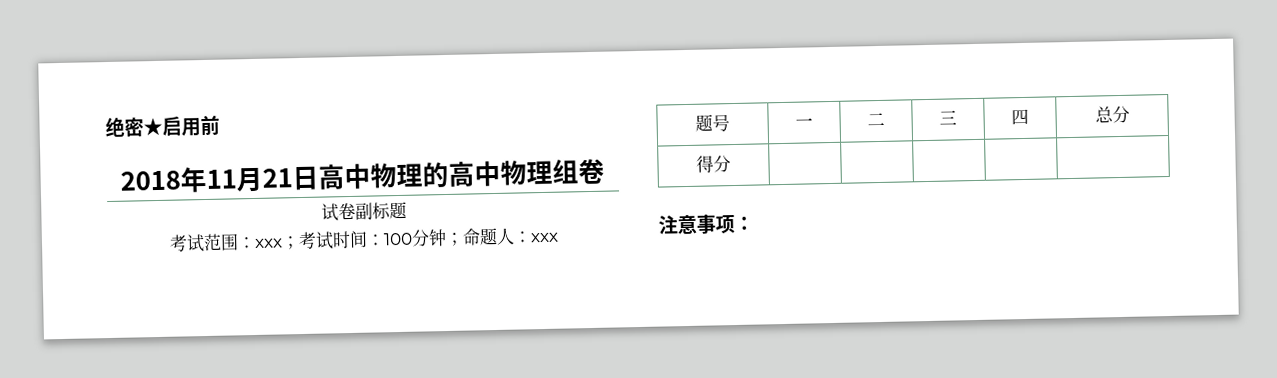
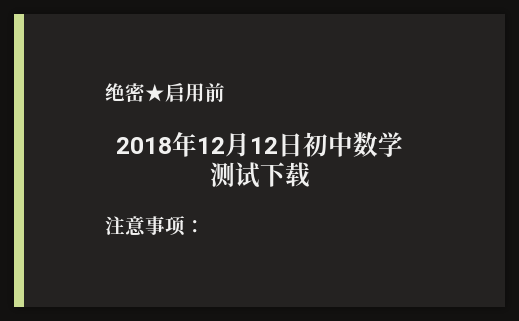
[206,158,605,193] [320,201,407,222] [169,227,559,253] [695,114,730,132] [795,117,813,128] [867,112,885,127] [939,110,957,125] [1011,108,1029,126] [1094,105,1130,124] [696,155,731,173] 11月21日高中物理的高中物理组卷 // 试卷副标题 // 考试范围：xxx；考试时间：100分钟；命题人：xxx // 题号 | 一 | 二 | 三 | 四 | 总分 // 得分 | | | | | -> [197,132,403,157] [209,162,310,188] 12月12日初中数学测试下载

